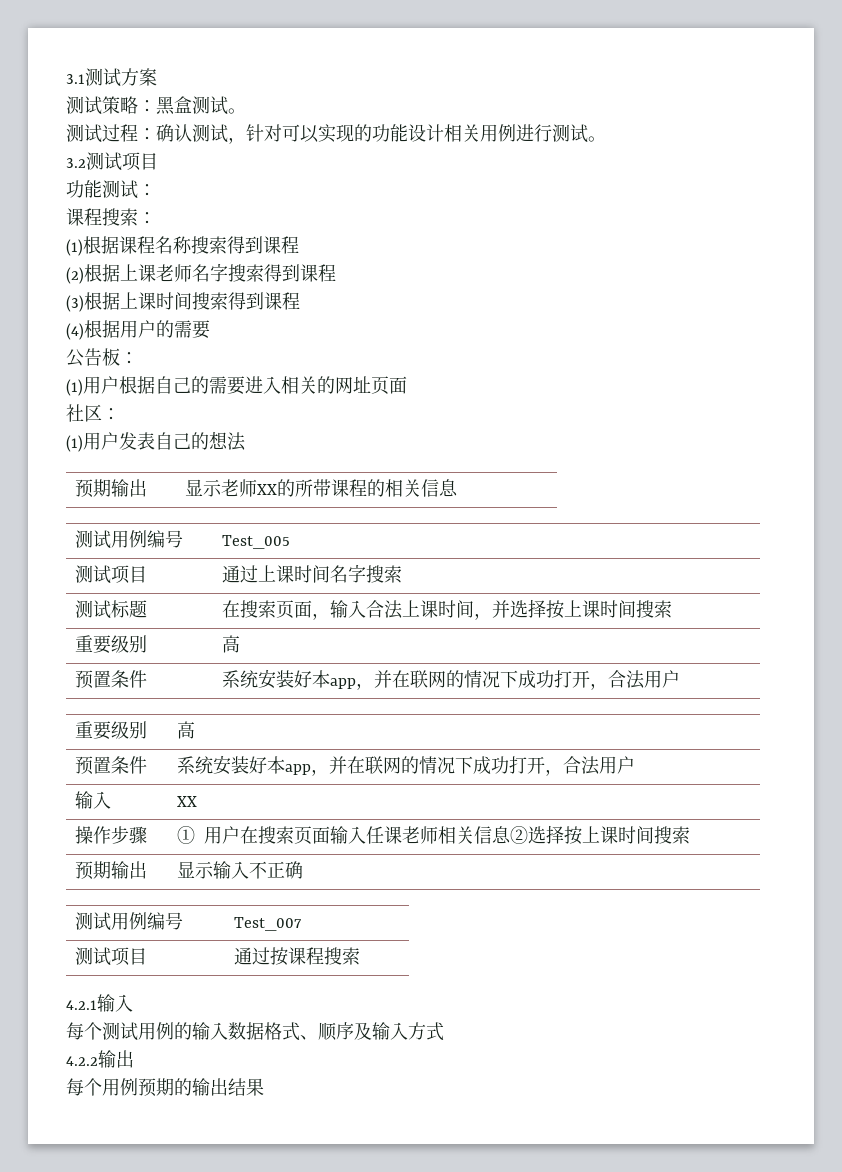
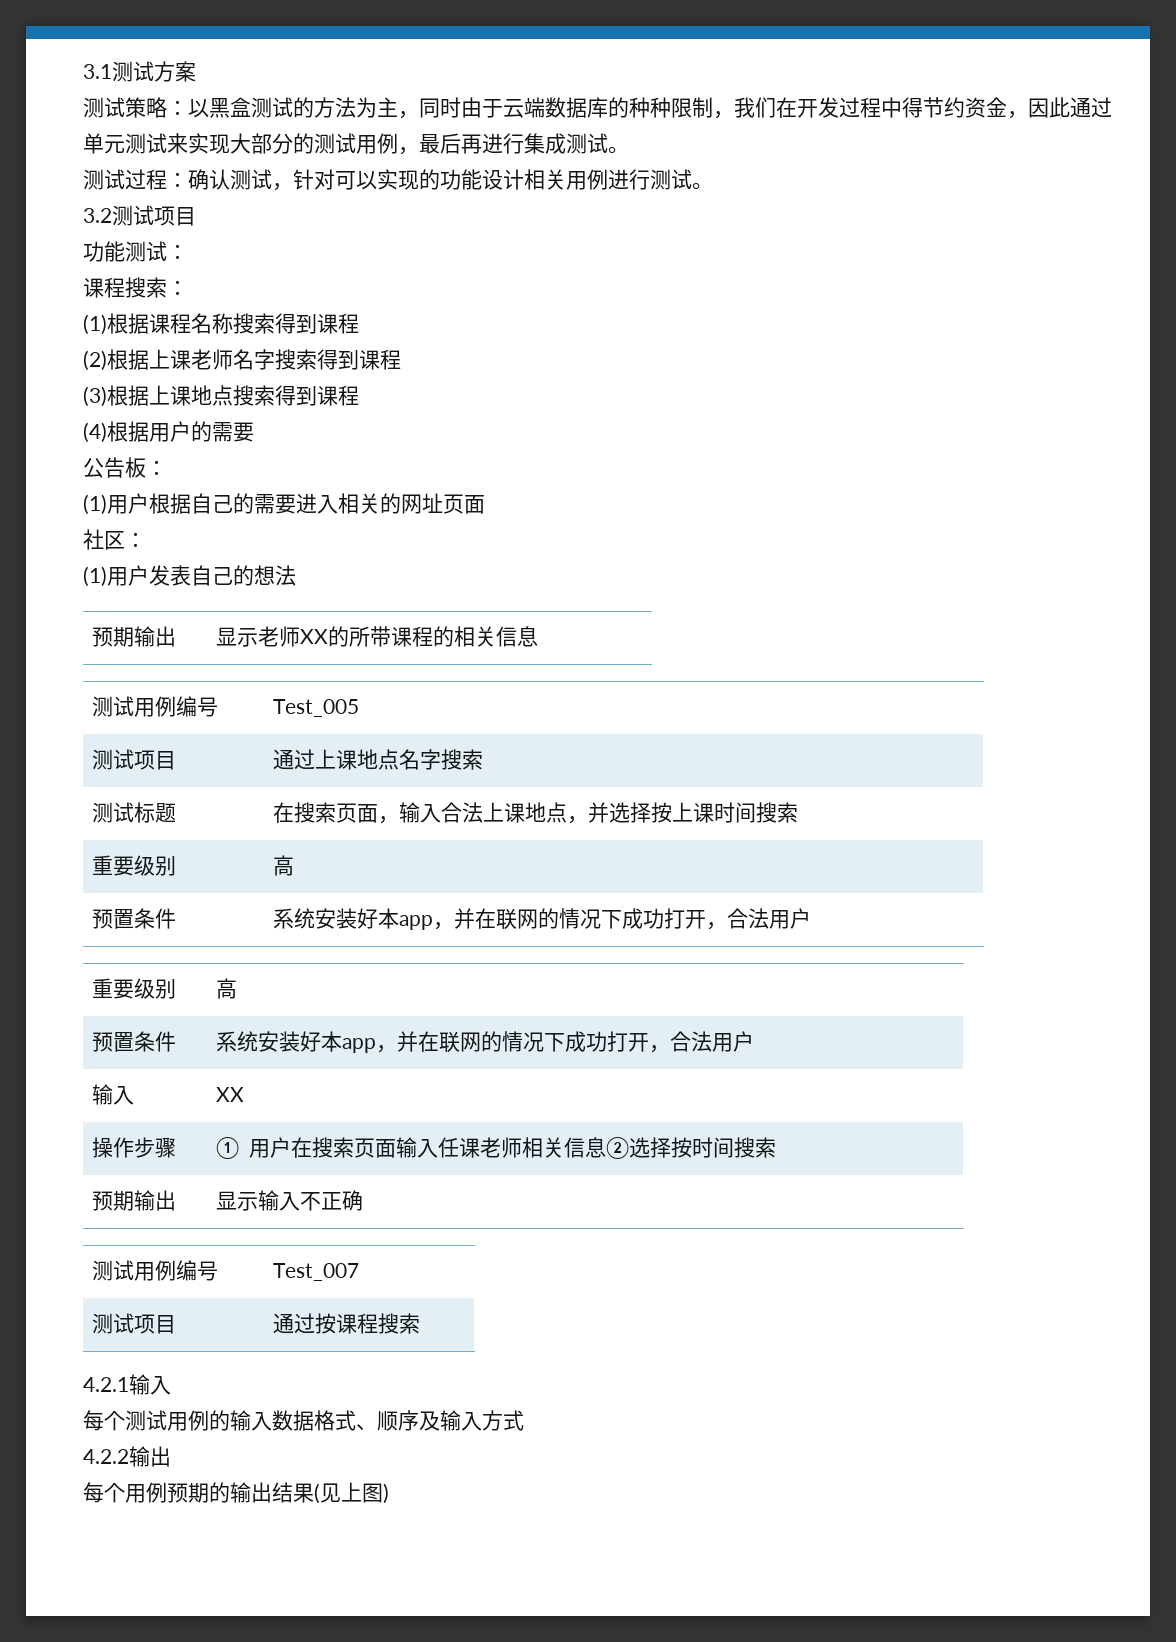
(156, 106) none -> [188,99,209,118] 以
(228, 105) none -> [293,97,1112,119] [83,133,608,155] 的方法为主，同时由于云端数据库的种种限制，我们在开发过程中得节约资金，因此通过单元测试来实现大部分的测试用例，最后再进行集成测试
[156,292,192,310] 时间 -> [191,385,233,406] 地点
[294,565,331,583] 时间 -> [356,749,399,770] 地点
[438,600,475,618] 时间 -> [524,802,567,823] 地点
[582,826,619,844] 上课 -> (693, 1147) none
(264, 1087) none -> [314,1482,389,1504] (见上图)

